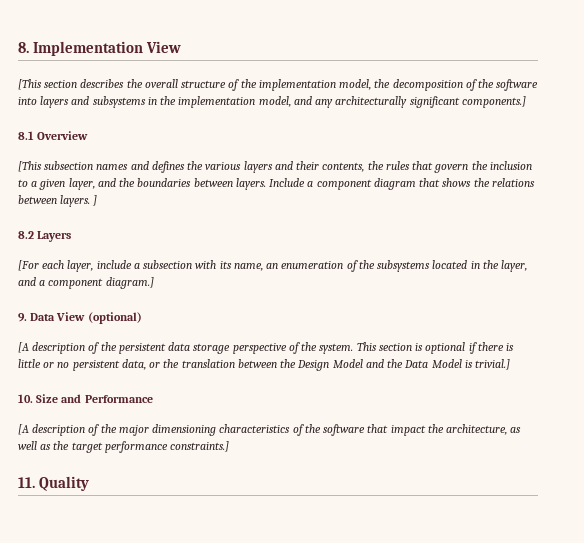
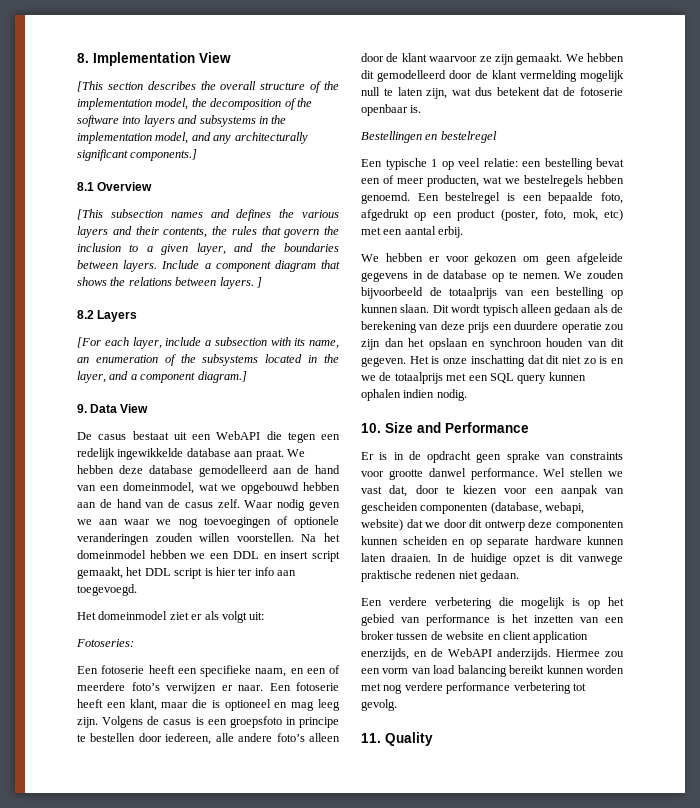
[87,312,142,324] [18,342,515,354] [18,359,511,371] [18,394,153,403] [18,424,522,436] [18,441,230,453] (optional) // [A description of the persistent data storage perspective of the system. This section is optional if there is little or no persistent data, or the translation between the Design Model and the Data Model is trivial.] // 10. Size and Performance // [A description of the major dimensioning characteristics of the software that impact the architecture, as well as the target performance constraints.] -> [77,431,340,443] [77,448,305,460] [77,465,340,477] [77,482,340,494] [77,499,340,511] [77,516,339,528] [77,533,340,545] [77,550,340,562] [77,567,296,579] [77,584,137,596] [77,611,265,623] [76,639,134,647] [77,665,340,677] [77,682,339,694] [77,699,340,711] [77,716,339,728] [77,733,340,745] [361,53,624,65] [361,70,624,82] [361,87,623,99] [361,104,422,116] [361,131,497,143] [361,158,624,170] [361,175,624,187] [361,192,623,204] [361,209,623,221] [361,226,464,238] [361,253,623,265] [361,270,624,282] [361,287,623,299] [361,304,623,316] [361,321,624,333] [361,338,624,350] [361,355,624,367] [361,372,586,384] [361,389,467,401] [361,422,529,433] [361,451,623,463] [361,468,623,480] [361,485,624,497] [361,502,585,514] [361,519,624,531] [361,536,624,548] [361,553,623,565] [361,570,520,582] [361,597,624,609] [361,614,624,626] [361,631,589,643] [361,648,624,660] [361,665,624,677] [361,682,586,694] [361,699,397,711] // De casus bestaat uit een WebAPI die tegen een redelijk ingewikkelde database aan praat. We hebben deze database gemodelleerd aan de hand van een domeinmodel, wat we opgebouwd hebben aan de hand van de casus zelf. Waar nodig geven we aan waar we nog toevoegingen of optionele veranderingen zouden willen voorstellen. Na het domeinmodel hebben we een DDL en insert script gemaakt, het DDL script is hier ter info aan toegevoegd. // Het domeinmodel ziet er als volgt uit: // Fotoseries: // Een fotoserie heeft een specifieke naam, en een of meerdere foto’s verwijzen er naar. Een fotoserie heeft een klant, maar die is optioneel en mag leeg zijn. Volgens de casus is een groepsfoto in principe te bestellen door iedereen, alle andere foto’s alleen door de klant waarvoor ze zijn gemaakt. We hebben dit gemodelleerd door de klant vermelding mogelijk null te laten zijn, wat dus betekent dat de fotoserie openbaar is. // Bestellingen en bestelregel // Een typische 1 op veel relatie: een bestelling bevat een of meer producten, wat we bestelregels hebben genoemd. Een bestelregel is een bepaalde foto, afgedrukt op een product (poster, foto, mok, etc) met een aantal erbij. // We hebben er voor gekozen om geen afgeleide gegevens in de database op te nemen. We zouden bijvoorbeeld de totaalprijs van een bestelling op kunnen slaan. Dit wordt typisch alleen gedaan als de berekening van deze prijs een duurdere operatie zou zijn dan het opslaan en synchroon houden van dit gegeven. Het is onze inschatting dat dit niet zo is en we de totaalprijs met een SQL query kunnen ophalen indien nodig. // 10. Size and Performance // Er is in de opdracht geen sprake van constraints voor grootte danwel performance. Wel stellen we vast dat, door te kiezen voor een aanpak van gescheiden componenten (database, webapi, website) dat we door dit ontwerp deze componenten kunnen scheiden en op separate hardware kunnen laten draaien. In de huidige opzet is dit vanwege praktische redenen niet gedaan. // Een verdere verbetering die mogelijk is op het gebied van performance is het inzetten van een broker tussen de website en client application enerzijds, en de WebAPI anderzijds. Hiermee zou een vorm van load balancing bereikt kunnen worden met nog verdere performance verbetering tot gevolg.

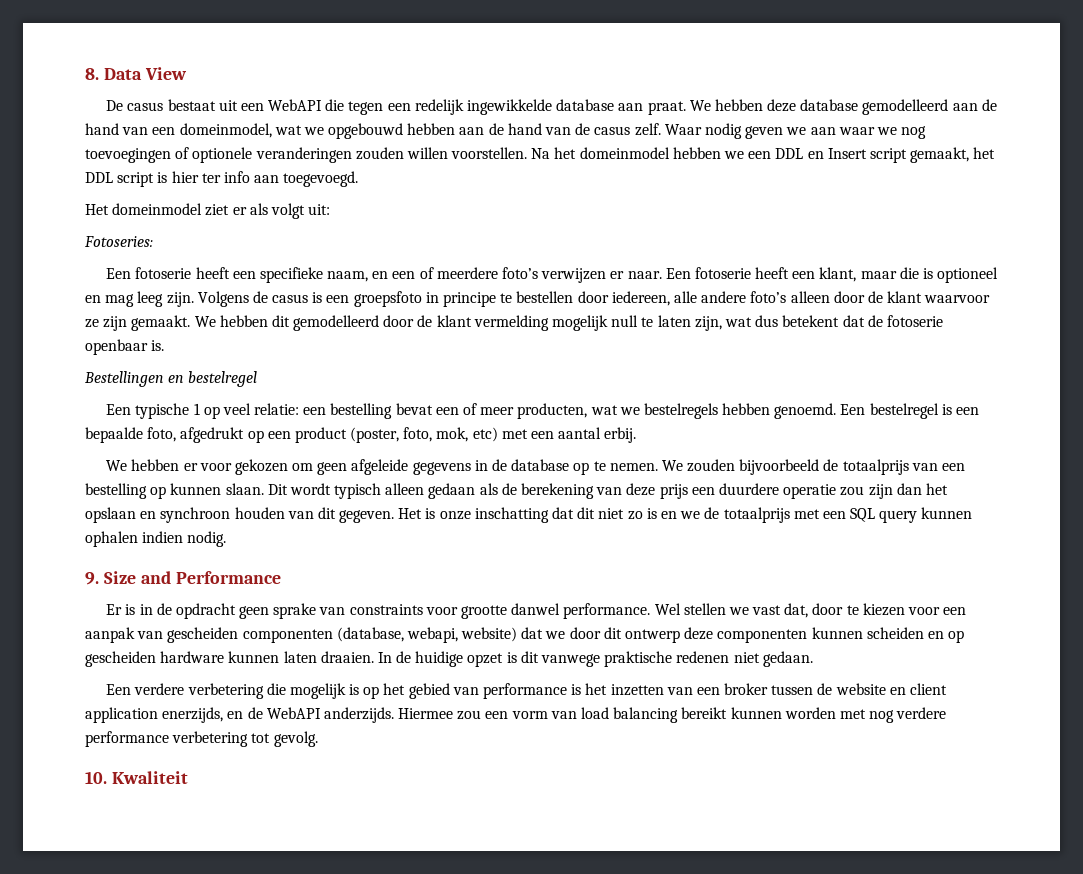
[93,52,231,66] [77,81,339,93] [77,98,312,110] [77,115,287,127] [77,132,308,144] [77,149,198,161] [77,182,153,191] [77,209,339,221] [77,226,339,238] [77,243,339,255] [77,260,340,272] [77,277,262,289] [77,310,138,322] [77,337,339,349] [77,354,339,366] [77,371,247,383] [77,404,87,413] Implementation View // [This section describes the overall structure of the implementation model, the decomposition of the software into layers and subsystems in the implementation model, and any architecturally significant components.] // 8.1 Overview // [This subsection names and defines the various layers and their contents, the rules that govern the inclusion to a given layer, and the boundaries between layers. Include a component diagram that shows the relations between layers. ] // 8.2 Layers // [For each layer, include a subsection with its name, an enumeration of the subsystems located in the layer, and a component diagram.] // 9. -> (99, 74) none
[280,551,309,559] insert -> [827,148,867,159] Insert
[361,423,381,433] 10. -> [85,572,99,585] 9.
[487,537,529,548] separate -> [85,651,156,667] gescheiden
[361,732,433,746] 11. Quality -> [85,771,188,784] 10. Kwaliteit

